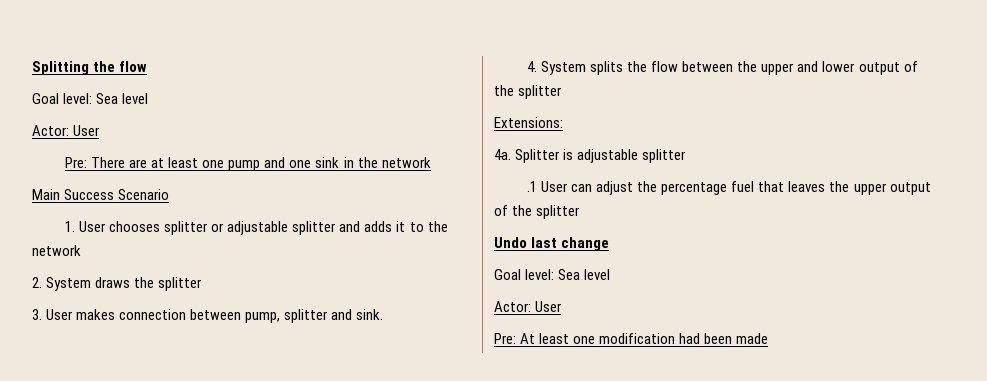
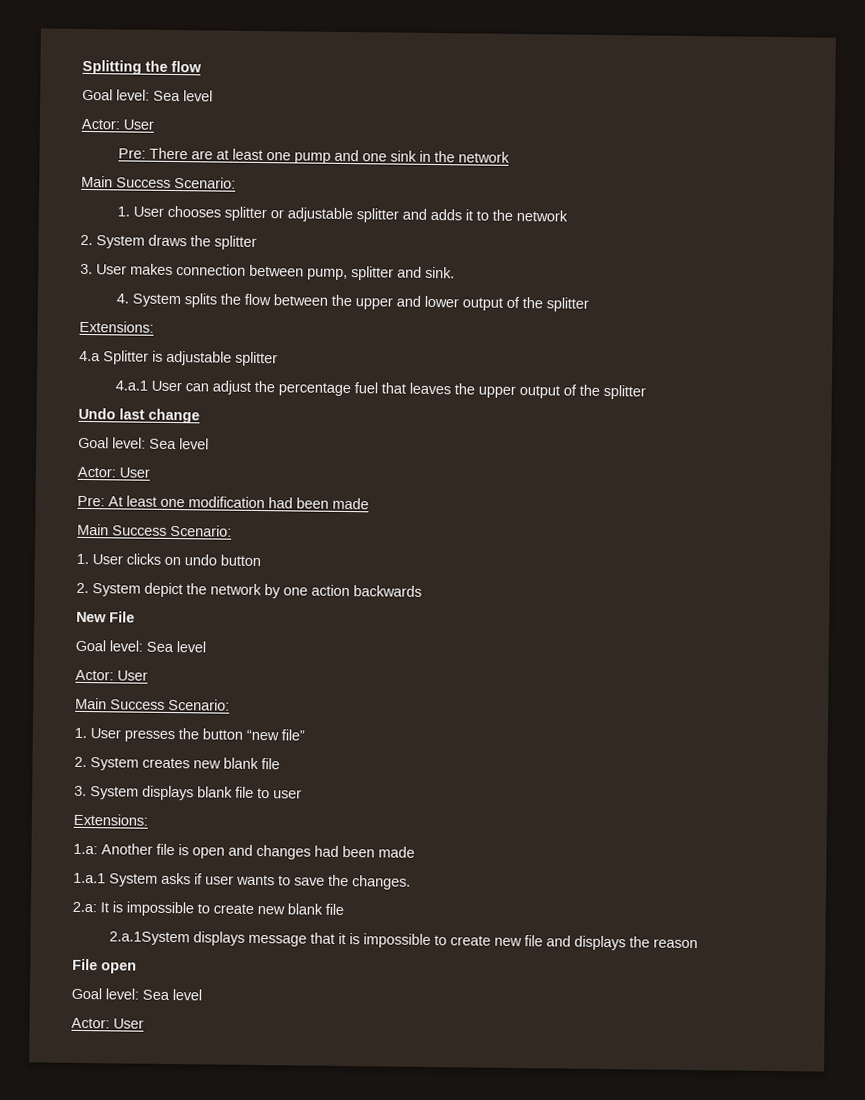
[118,189,170,200] Scenario -> [174,177,236,189] Scenario:
[494,149,511,160] 4a. -> [79,350,101,362] 4.a
[527,181,538,192] .1 -> [115,380,149,391] 4.a.1
(769, 338) none -> [77,523,232,537] [76,553,261,567] [76,582,422,599] [76,611,135,623] [75,639,206,653] [75,669,148,681] [75,697,230,711] [74,727,305,743] [74,756,280,771] [74,785,302,801] [73,813,148,826] [73,843,415,860] [73,872,411,890] [72,901,344,917] [109,931,699,951] [72,958,137,974] [71,987,202,1001] [71,1017,144,1029] // Main Success Scenario: // 1. User clicks on undo button // 2. System depict the network by one action backwards // New File // Goal level: Sea level // Actor: User // Main Success Scenario: // 1. User presses the button “new file” // 2. System creates new blank file // 3. System displays blank file to user // Extensions: // 1.a: Another file is open and changes had been made // 1.a.1 System asks if user wants to save the changes. // 2.a: It is impossible to create new blank file // 2.a.1System displays message that it is impossible to create new file and displays the reason // File open // Goal level: Sea level // Actor: User

